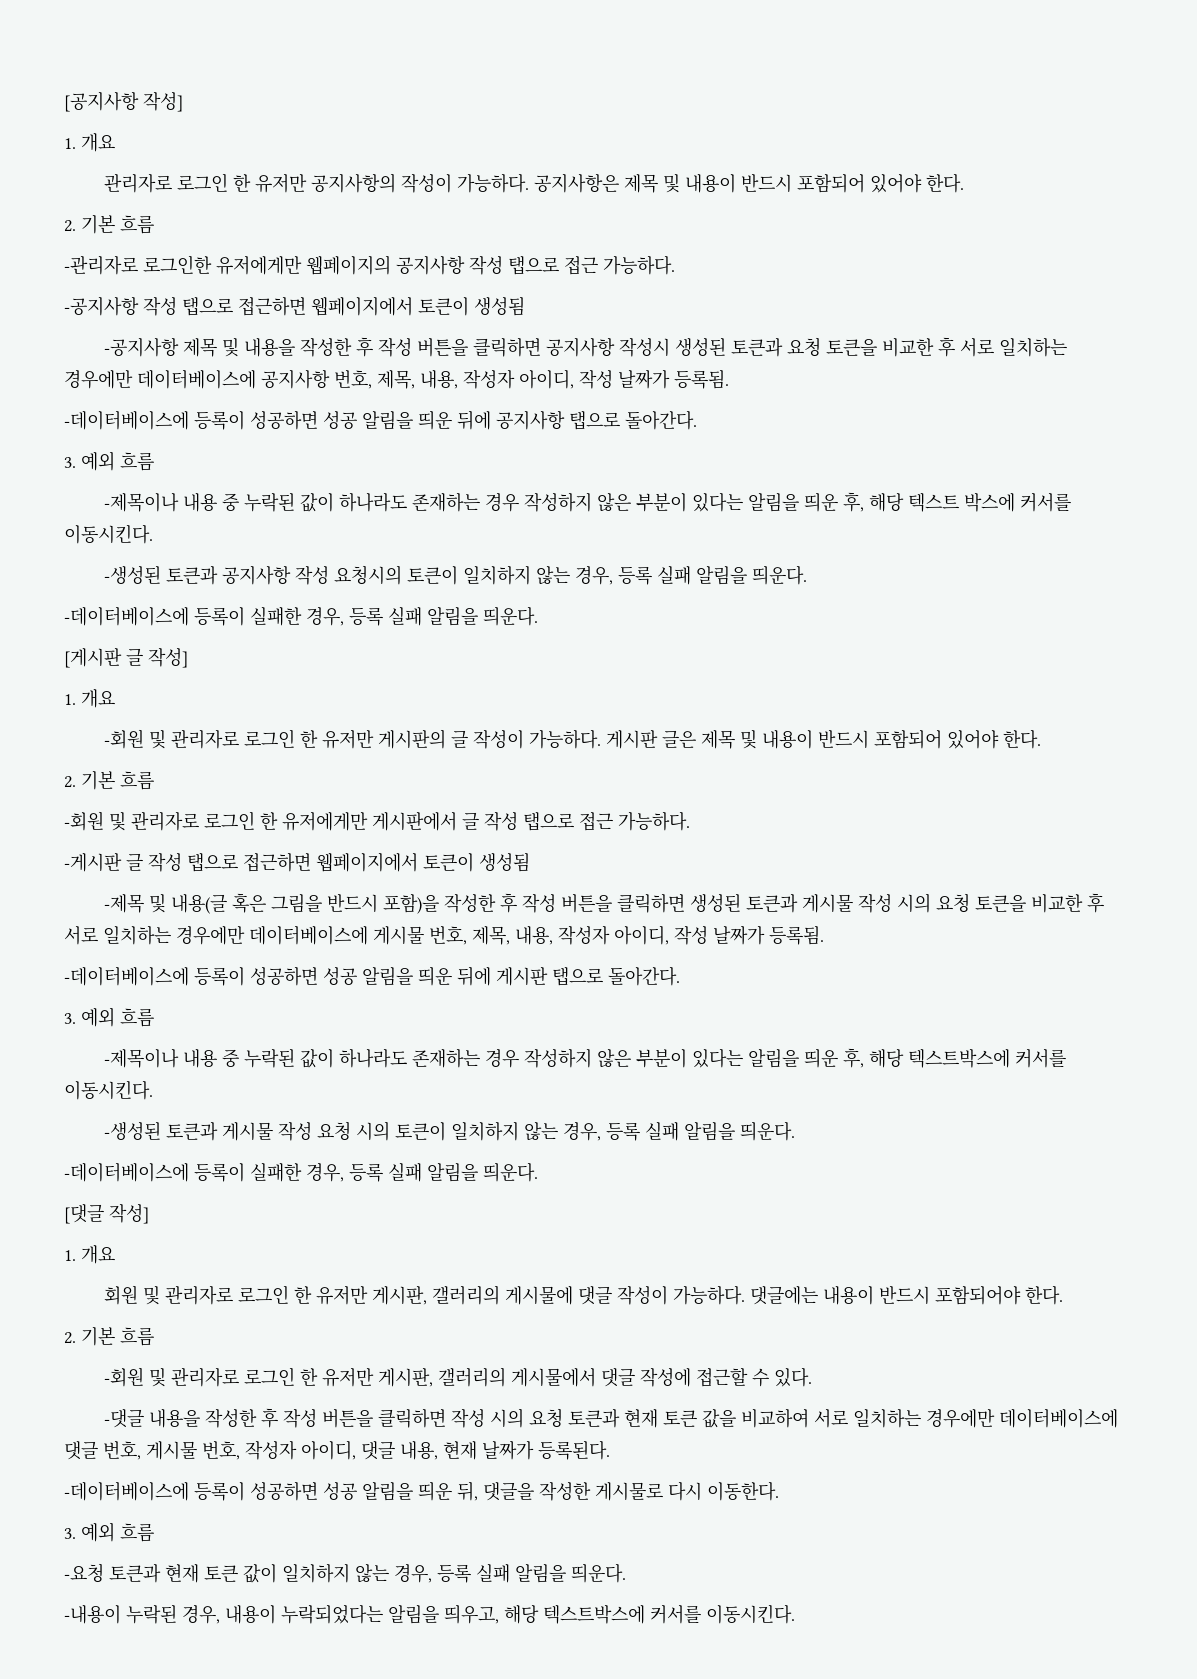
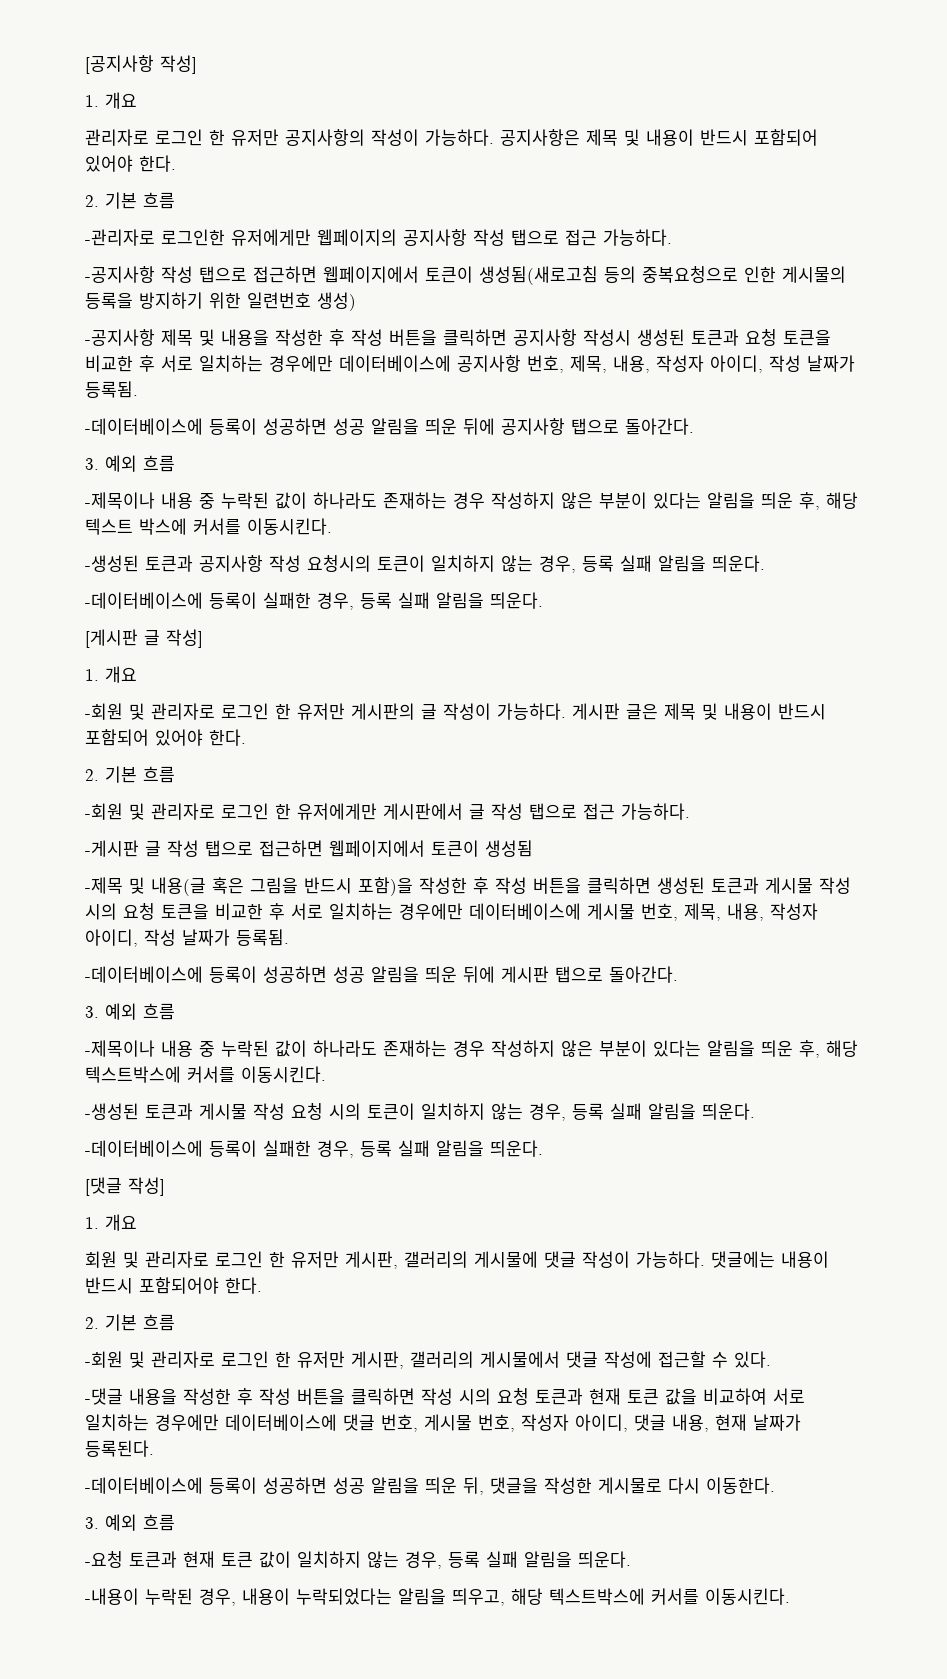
[474,297,525,316] 생성됨 -> [479,266,846,285] [85,292,356,311] 생성됨(새로고침 등의 중복요청으로 인한 게시물의 등록을 방지하기 위한 일련번호 생성)

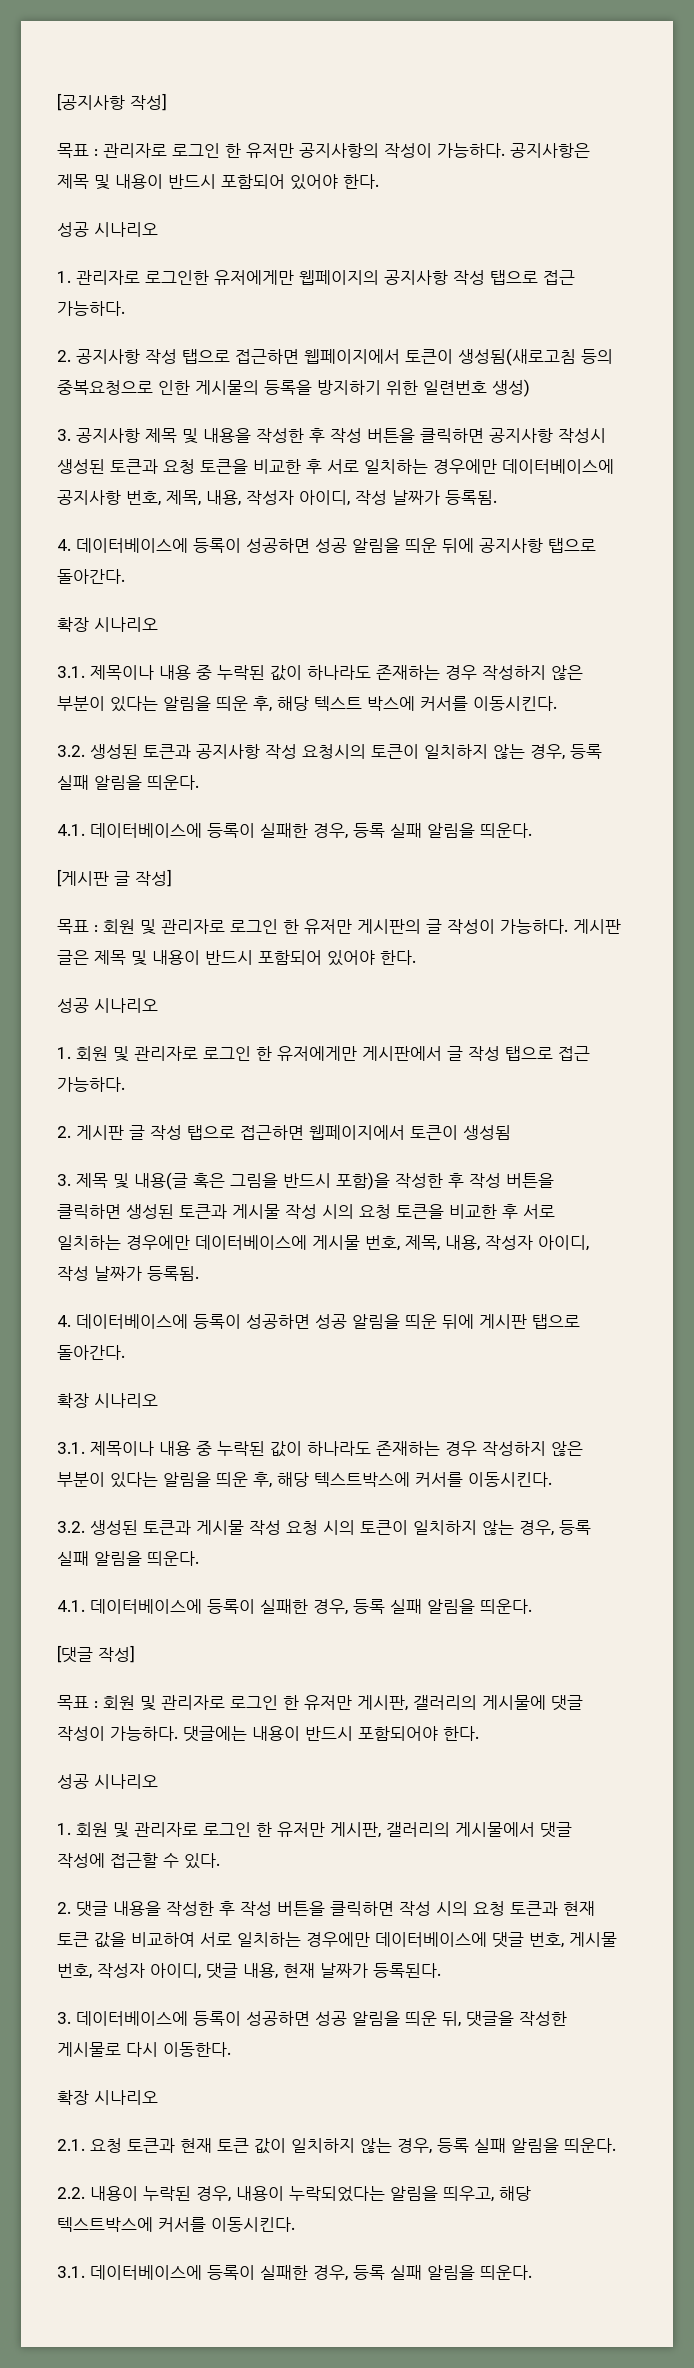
[85,92,137,109] 1. 개요 // -> [57,143,98,158] 목표 :
[85,192,175,209] [85,229,155,246] 2. 기본 흐름 // -관리자로 -> [57,222,158,237] [57,270,140,285] 성공 시나리오 // 1. 관리자로
[85,266,155,283] -공지사항 -> [57,349,140,364] 2. 공지사항
[85,329,155,346] -공지사항 -> [57,428,140,443] 3. 공지사항
[85,418,203,435] -데이터베이스에 -> [57,538,188,553] 4. 데이터베이스에
[85,455,175,472] [85,492,155,509] 3. 예외 흐름 // -제목이나 -> [57,617,158,632] [57,665,154,680] 확장 시나리오 // 3.1. 제목이나
[85,555,139,572] -생성된 -> [57,744,138,759] 3.2. 생성된
[85,592,203,609] -데이터베이스에 -> [57,823,202,838] 4.1. 데이터베이스에
[85,666,137,683] [85,703,123,720] 1. 개요 // -회원 -> [57,919,135,934] 목표 : 회원
[85,766,175,783] [85,803,123,820] 2. 기본 흐름 // -회원 -> [57,998,158,1013] [57,1046,108,1061] 성공 시나리오 // 1. 회원
[85,840,139,857] -게시판 -> [57,1125,124,1140] 2. 게시판
[85,877,123,894] -제목 -> [57,1173,108,1188] 3. 제목
[85,966,203,983] -데이터베이스에 -> [57,1314,188,1329] 4. 데이터베이스에
[85,1003,175,1020] [85,1040,155,1057] 3. 예외 흐름 // -제목이나 -> [57,1393,158,1408] [57,1441,154,1456] 확장 시나리오 // 3.1. 제목이나
[85,1103,139,1120] -생성된 -> [57,1520,138,1535] 3.2. 생성된
[85,1140,203,1157] -데이터베이스에 -> [57,1599,202,1614] 4.1. 데이터베이스에
[85,1214,137,1231] 1. 개요 // -> [57,1695,98,1710] 목표 :
[85,1314,175,1331] [85,1351,123,1368] 2. 기본 흐름 // -회원 -> [57,1774,158,1789] [57,1822,108,1837] 성공 시나리오 // 1. 회원
[85,1388,123,1405] -댓글 -> [57,1901,108,1917] 2. 댓글
[85,1477,203,1494] -데이터베이스에 -> [57,2011,188,2026] 3. 데이터베이스에
[85,1514,175,1531] [85,1551,123,1568] 3. 예외 흐름 // -요청 -> [57,2090,158,2105] [57,2138,122,2153] 확장 시나리오 // 2.1. 요청
[85,1588,139,1605] -내용이 -> [57,2186,138,2201] 2.2. 내용이
(790, 1596) none -> [57,2265,532,2281] // 3.1. 데이터베이스에 등록이 실패한 경우, 등록 실패 알림을 띄운다.

